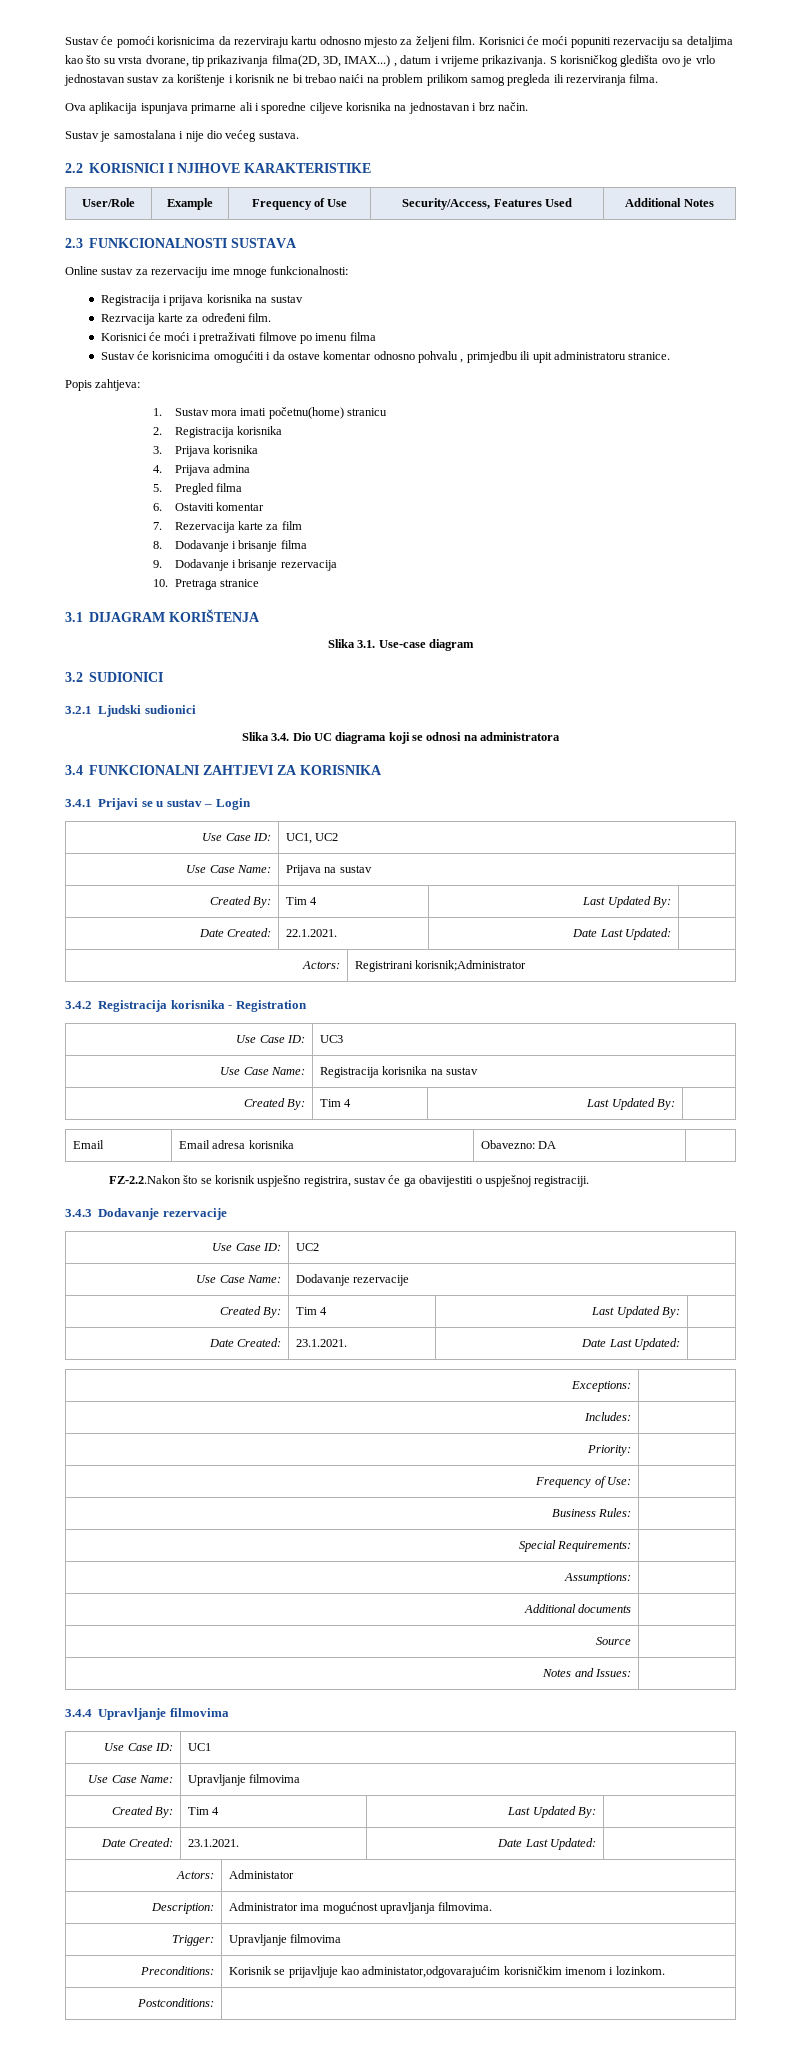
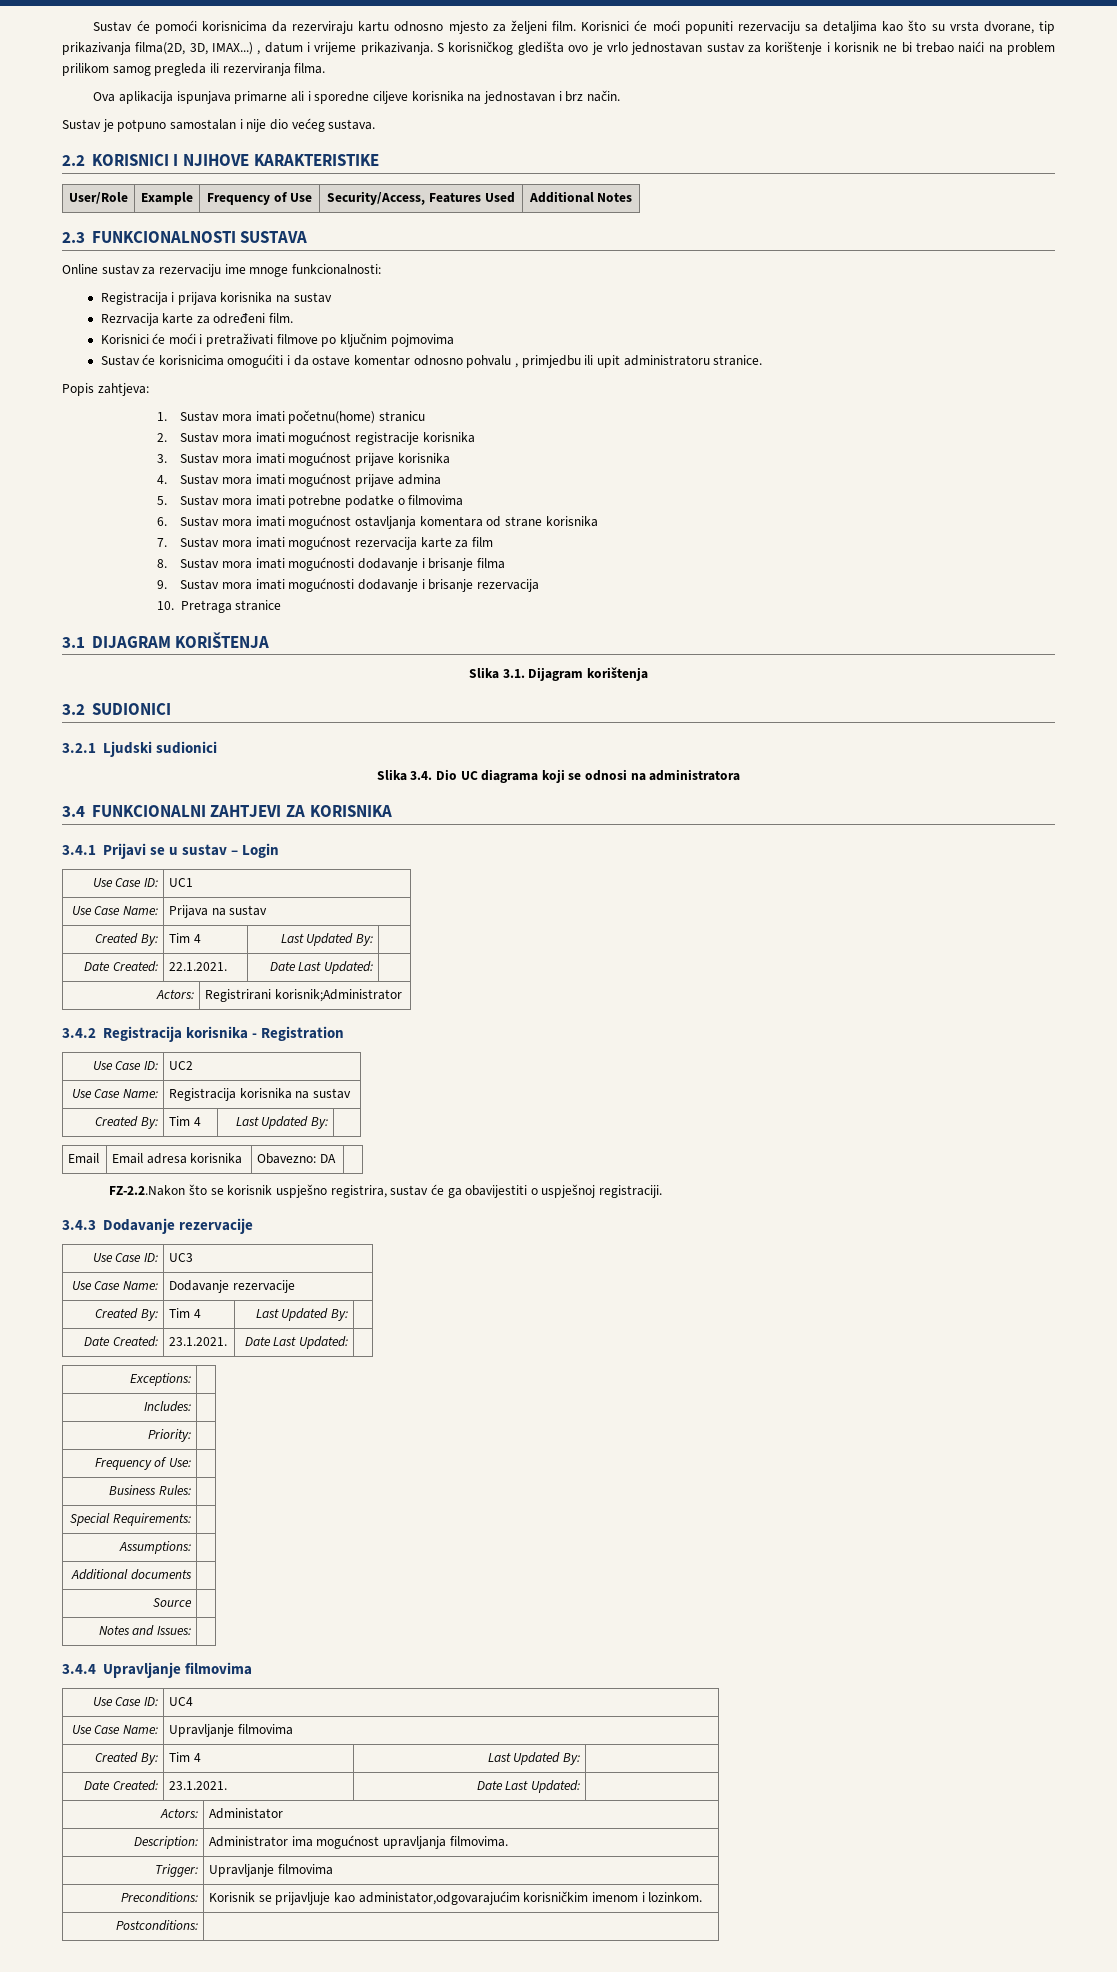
[113,130,176,139] samostalana -> [117,119,236,132] potpuno samostalan
[315,332,376,341] imenu filma -> [340,333,454,347] ključnim pojmovima
[174,426,282,438] [152,445,258,457] [152,464,250,476] [152,483,242,495] [152,502,264,511] [152,522,235,533] Registracija korisnika // 3. Prijava korisnika // 4. Prijava admina // 5. Pregled filma // 6. Ostaviti komentar // 7. Rezervacija -> [180,431,475,445] [156,452,450,466] [156,473,441,487] [156,495,464,508] [156,515,598,529] [156,536,418,550] Sustav mora imati mogućnost registracije korisnika // 3. Sustav mora imati mogućnost prijave korisnika // 4. Sustav mora imati mogućnost prijave admina // 5. Sustav mora imati potrebne podatke o filmovima // 6. Sustav mora imati mogućnost ostavljanja komentara od strane korisnika // 7. Sustav mora imati mogućnost rezervacija
[174,540,229,552] Dodavanje -> [180,557,419,571] Sustav mora imati mogućnosti dodavanje
[174,559,229,571] Dodavanje -> [180,578,419,592] Sustav mora imati mogućnosti dodavanje
[378,639,475,651] Use-case diagram -> [528,667,648,681] Dijagram korištenja
[285,833,339,844] UC1, UC2 -> [169,878,194,887] UC1
[319,1035,343,1043] UC3 -> [169,1061,194,1070] UC2
[295,1243,319,1251] UC2 -> [169,1253,194,1262] UC3
[187,1743,211,1751] UC1 -> [169,1697,194,1706] UC4

